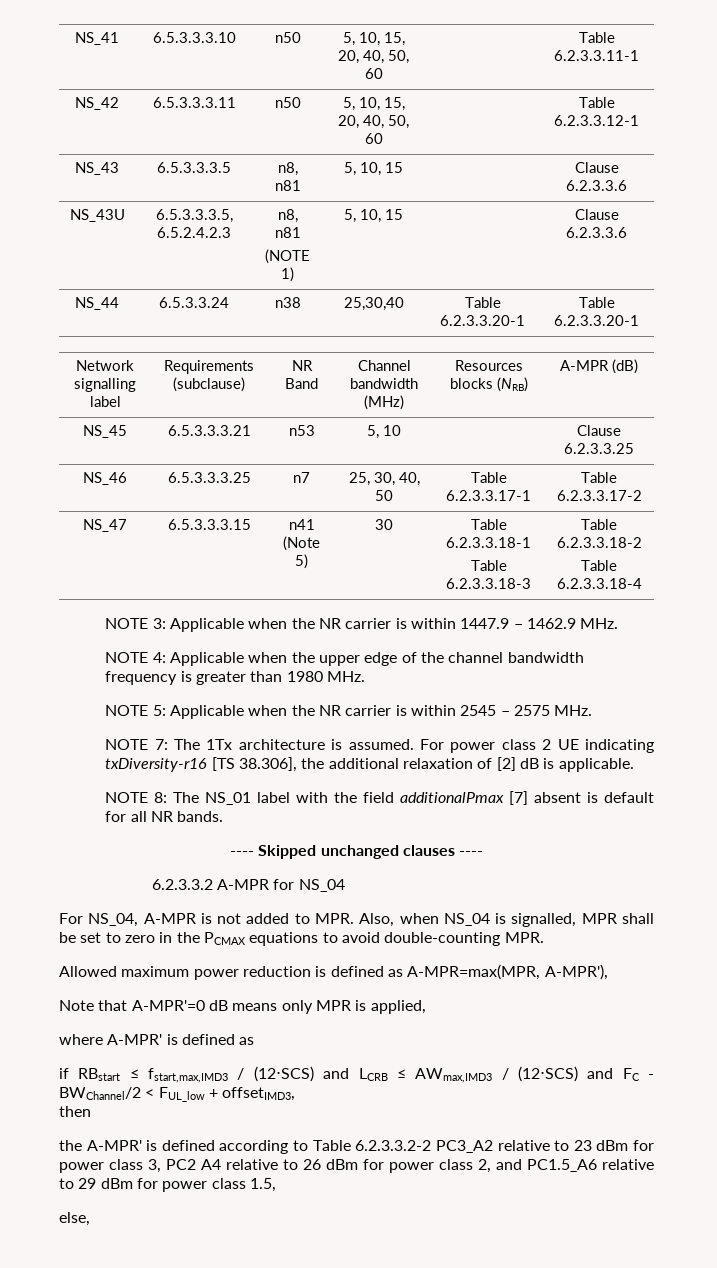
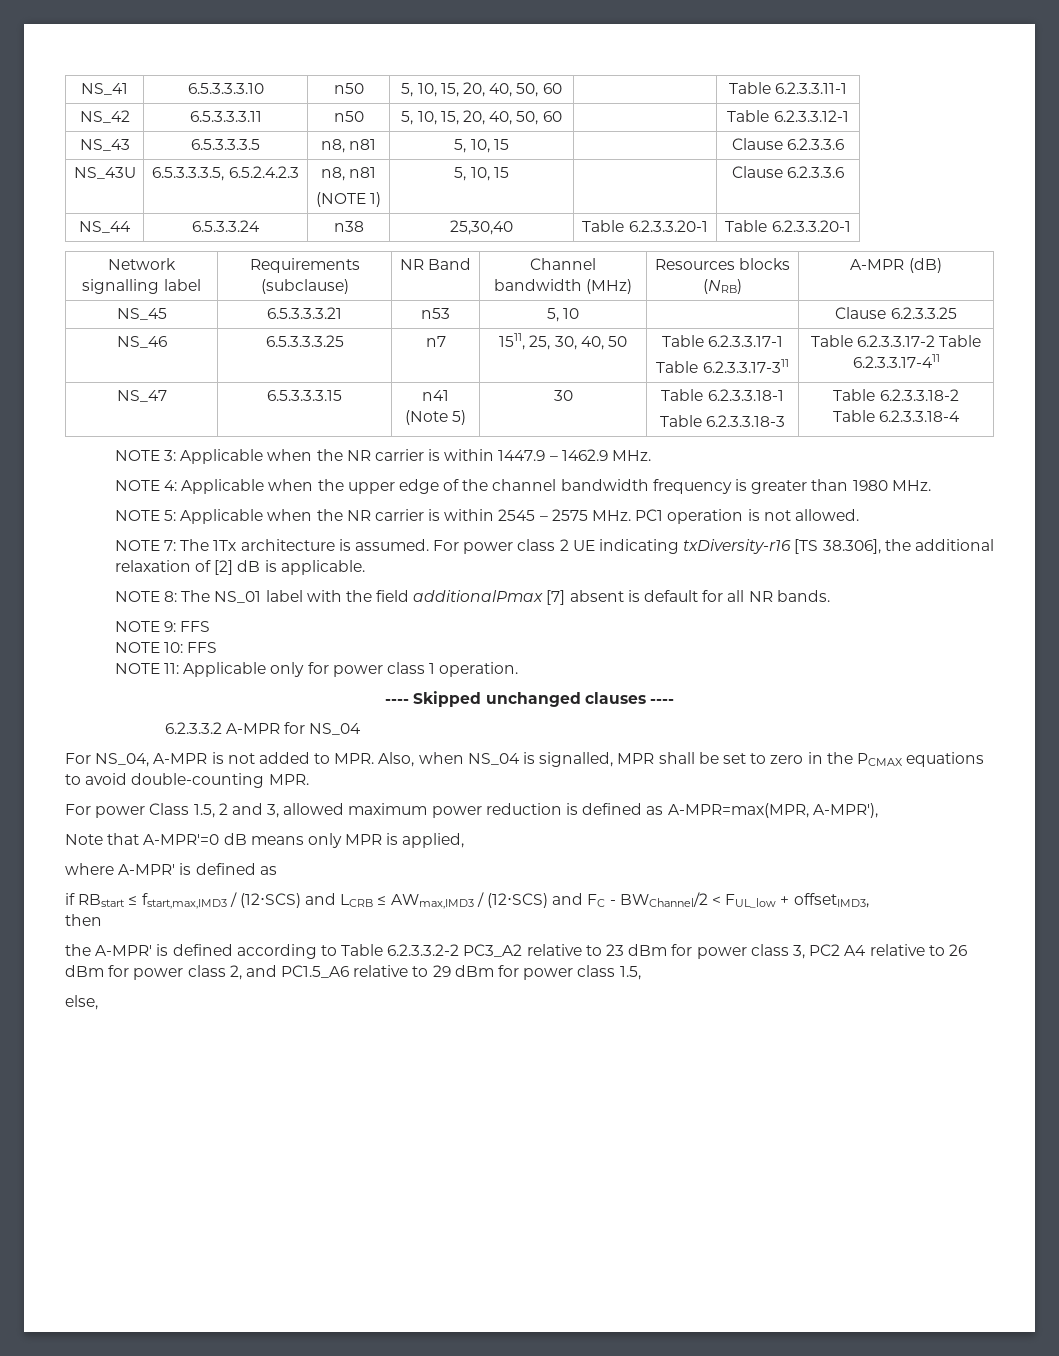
(310, 477) none -> [499,333,526,350] 1511,
(531, 495) none -> [656,359,789,373] // Table 6.2.3.3.17-311
(642, 495) none -> [939,335,982,347] [852,354,940,368] Table 6.2.3.3.17-411
(593, 710) none -> [635,509,859,524] PC1 operation is not allowed.
(224, 816) none -> [114,621,211,632] [114,642,218,653] [114,662,519,677] // NOTE 9: FFS // NOTE 10: FFS // NOTE 11: Applicable only for power class 1 operation.
[59,966,117,977] Allowed -> [65,803,345,818] For power Class 1.5, 2 and 3, allowed

